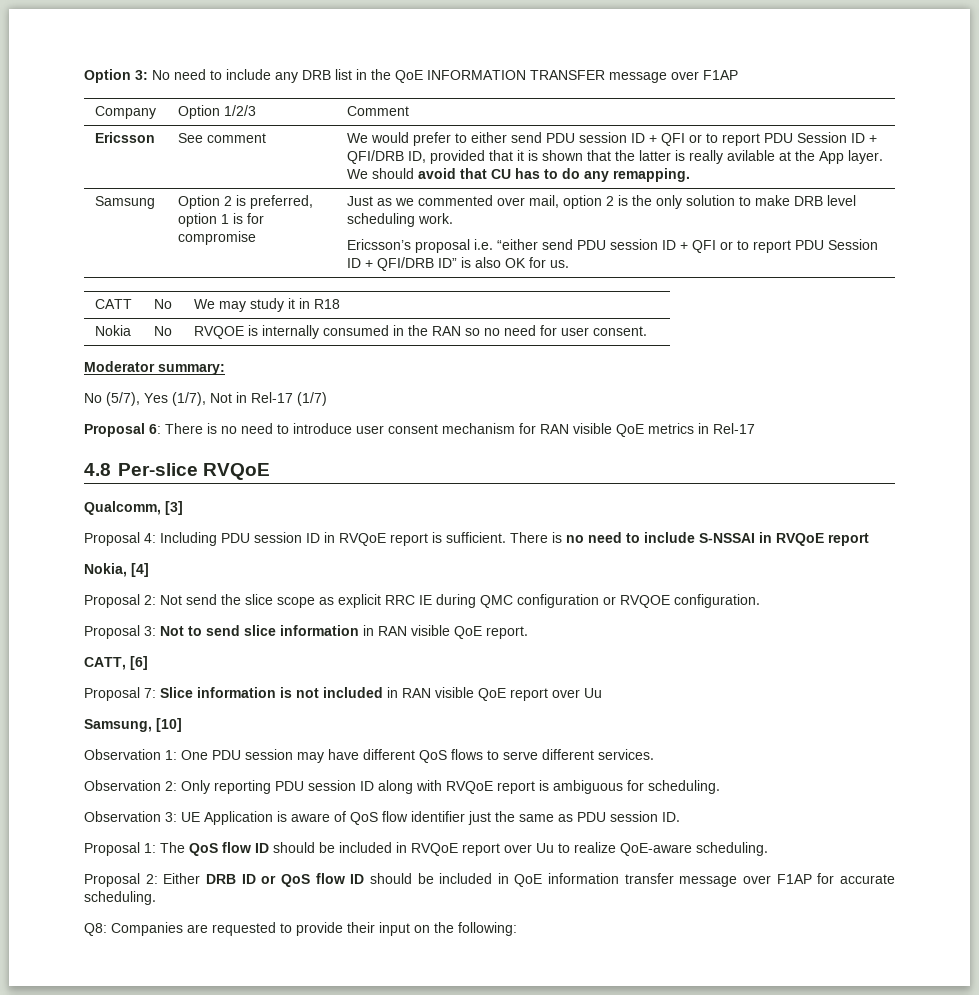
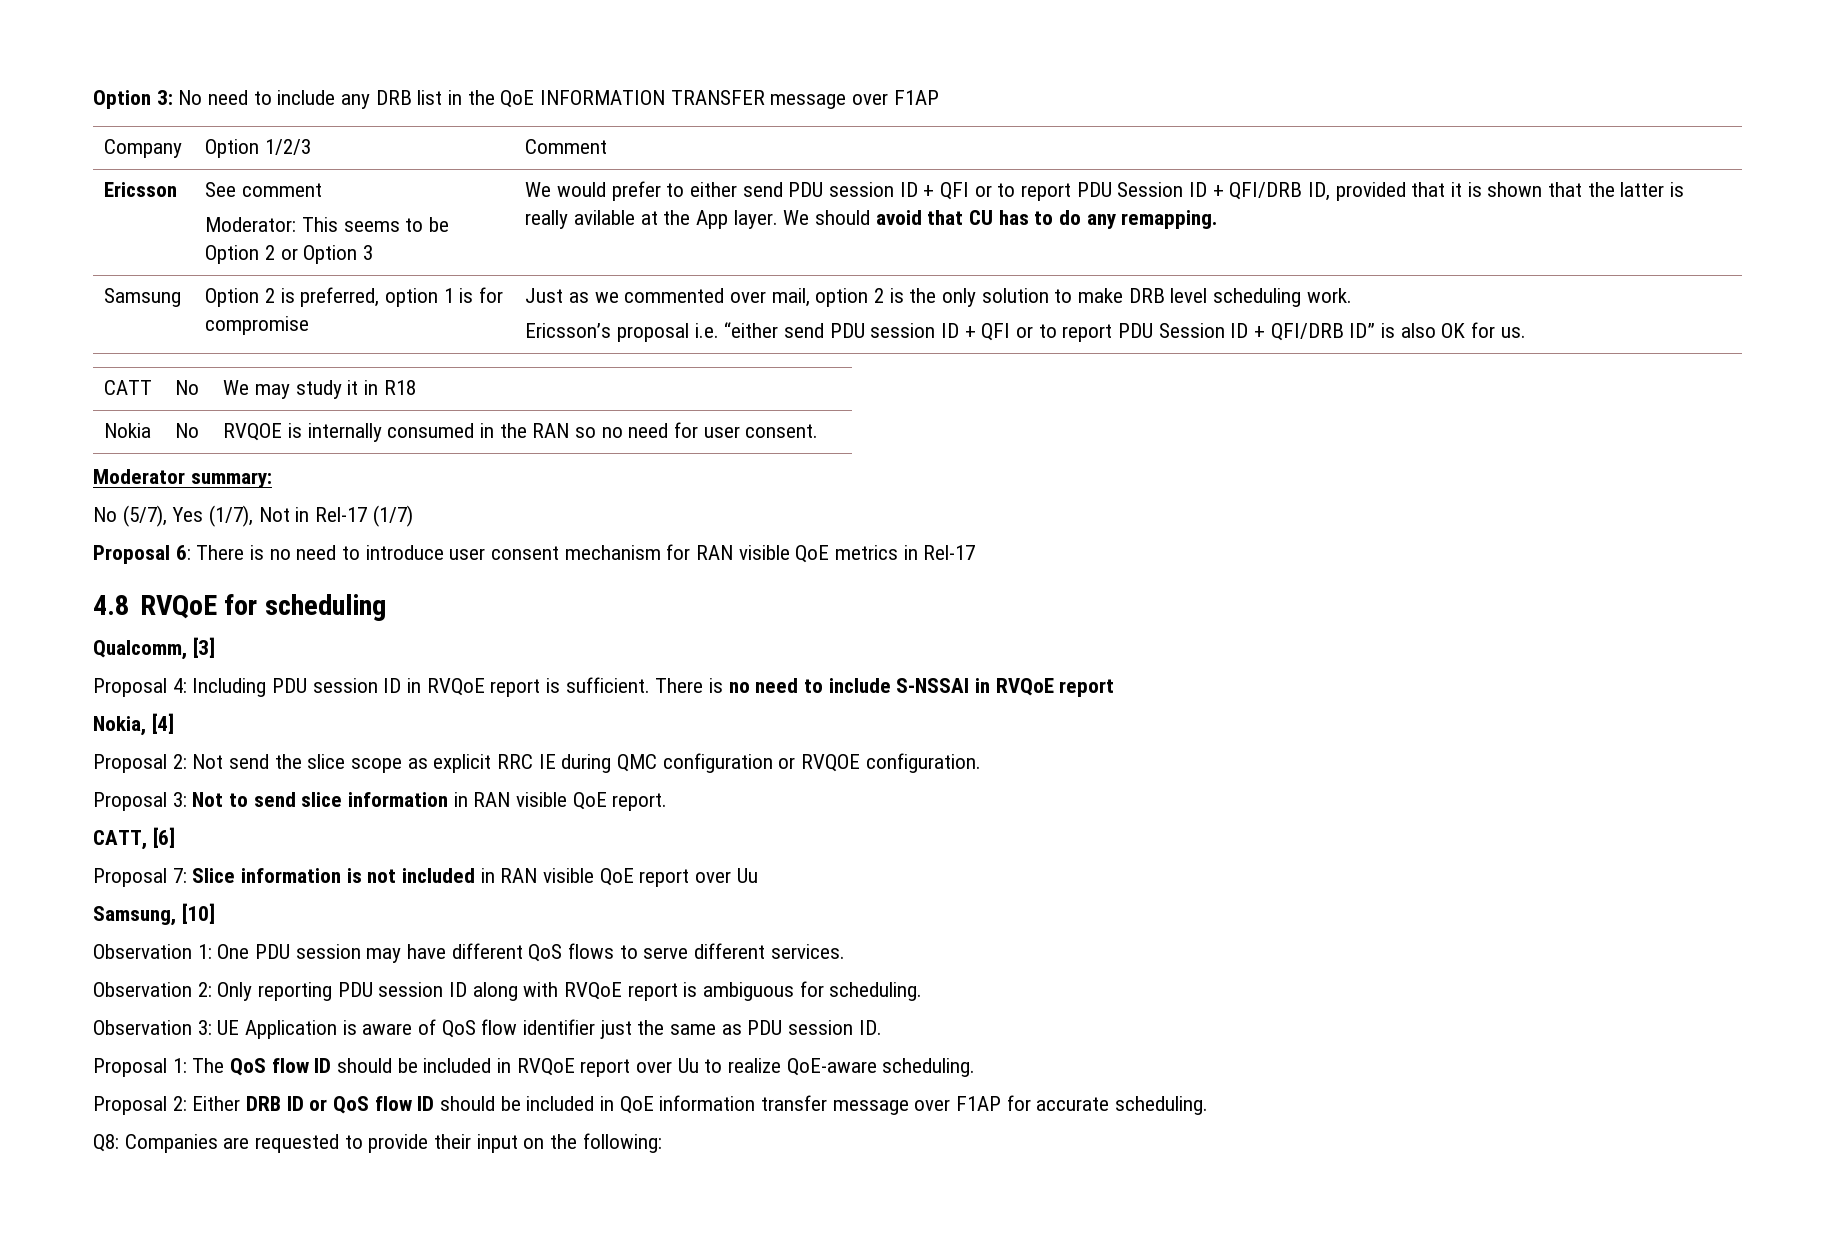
(266, 138) none -> [205,217,450,232] [205,245,374,264] // Moderator: This seems to be Option 2 or Option 3
[118,463,271,480] Per-slice RVQoE -> [139,594,386,621] RVQoE for scheduling

